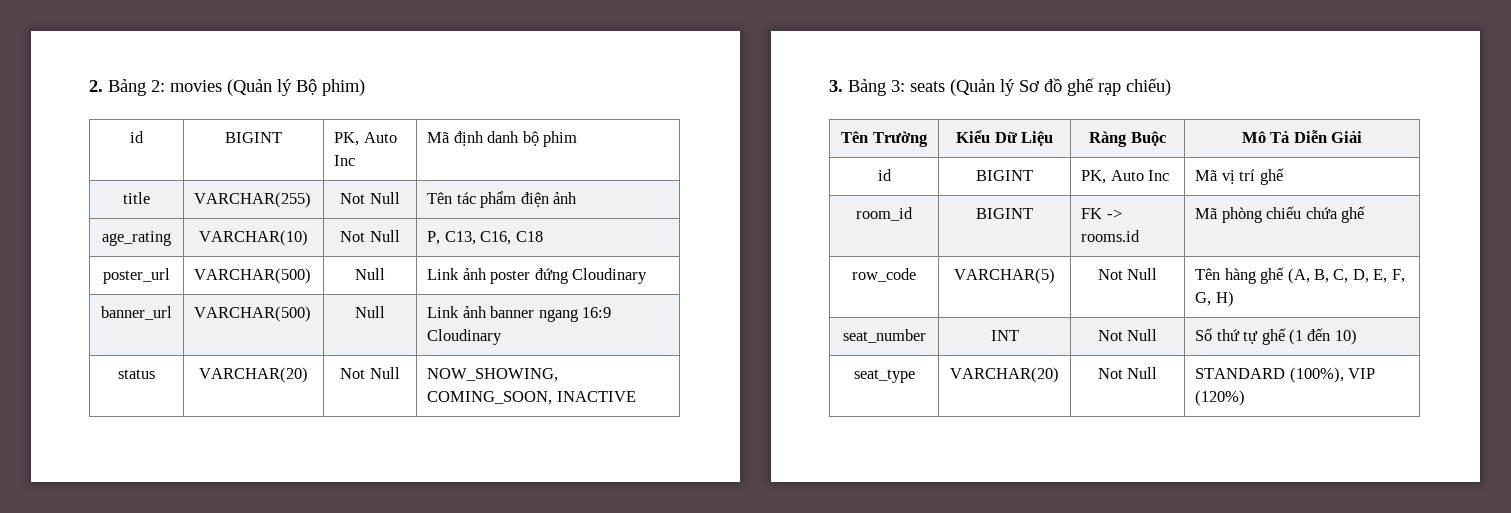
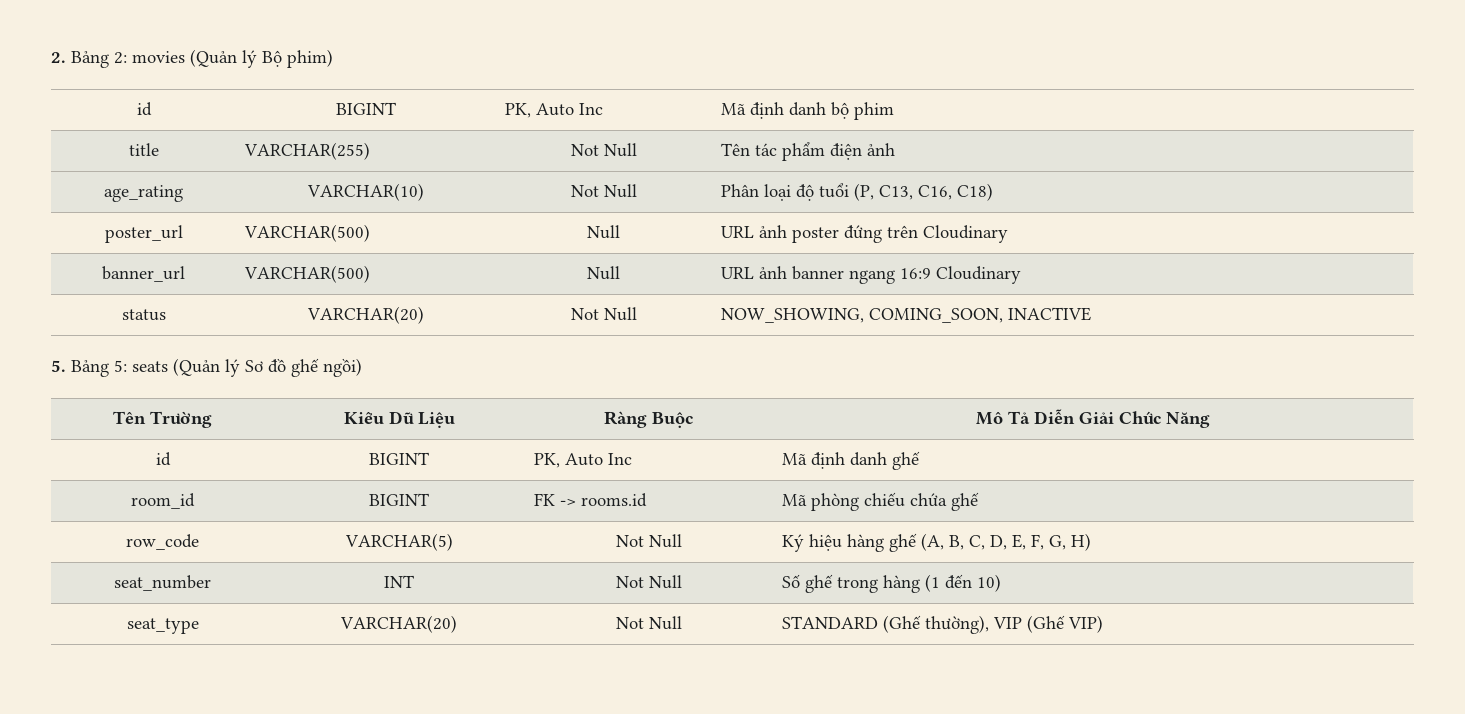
[427,231,441,245] P, -> [720,183,874,201] Phân loại độ tuổi (P,
[515,231,543,242] C18 -> [956,183,993,201] C18)
[427,268,460,280] Link -> [720,226,754,238] URL
(568, 276) none -> [886,225,918,238] trên
[427,306,460,318] Link -> [720,267,754,279] URL
[829,79,905,96] 3. Bảng 3: -> [51,360,127,377] 5. Bảng 5:
[1098,78,1171,96] rạp chiếu) -> [323,358,362,377] ngồi)
[877,169,892,181] [976,170,1033,181] [1081,170,1170,184] [1195,169,1256,184] // id | BIGINT | PK, Auto Inc | Mã vị trí -> [1119,411,1210,428] [155,452,171,466] [369,452,429,465] [533,453,632,468] [781,452,887,469] Chức Năng // id | BIGINT | PK, Auto Inc | Mã định danh
[1195,268,1221,280] Tên -> [781,534,842,552] Ký hiệu
[1216,328,1286,345] thứ tự ghế -> [804,574,920,593] ghế trong hàng
[1289,367,1376,383] [1195,390,1246,406] (100%), VIP (120%) -> [882,615,1103,634] (Ghế thường), VIP (Ghế VIP)

